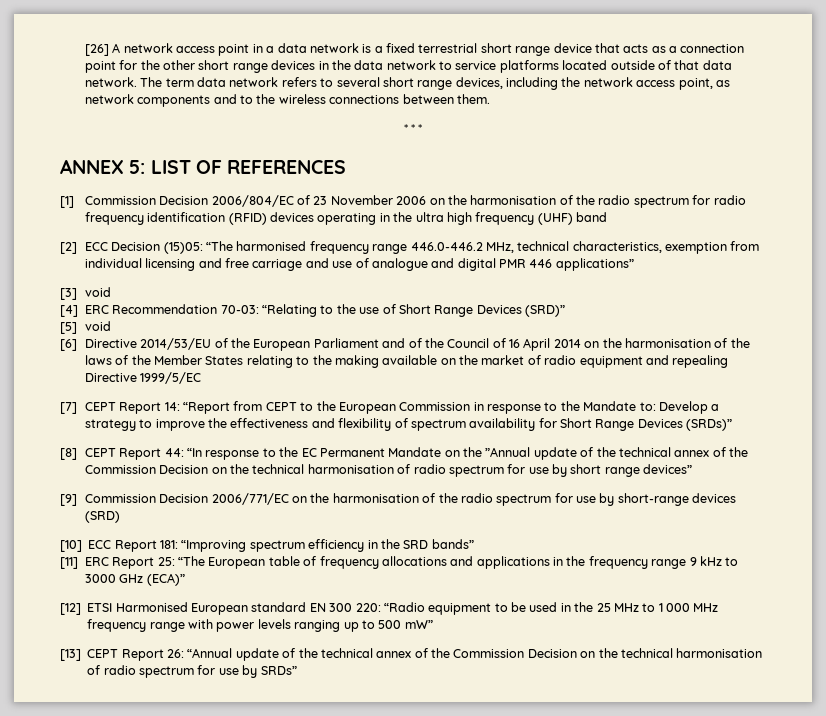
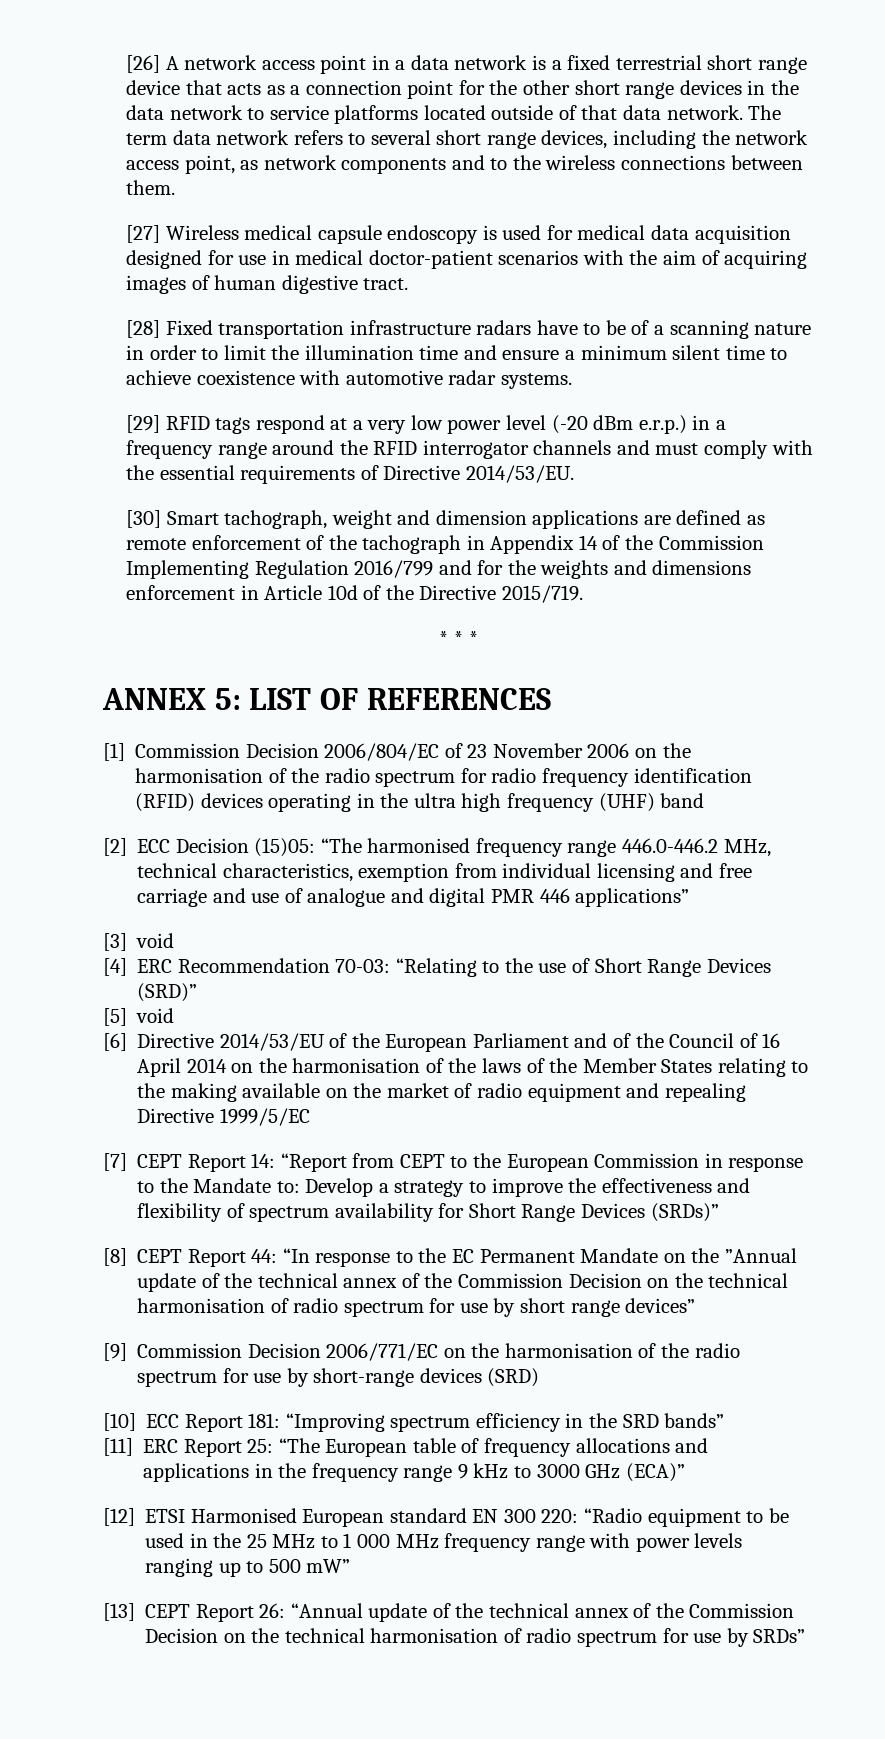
(490, 99) none -> [126,225,791,244] [126,250,808,269] [126,275,409,294] [126,320,812,339] [126,345,788,360] [126,370,572,389] [126,415,726,434] [126,440,813,459] [126,465,574,484] [126,510,766,529] [126,535,764,554] [126,560,752,579] [126,585,583,603] // [27] Wireless medical capsule endoscopy is used for medical data acquisition designed for use in medical doctor-patient scenarios with the aim of acquiring images of human digestive tract. // [28] Fixed transportation infrastructure radars have to be of a scanning nature in order to limit the illumination time and ensure a minimum silent time to achieve coexistence with automotive radar systems. // [29] RFID tags respond at a very low power level (-20 dBm e.r.p.) in a frequency range around the RFID interrogator channels and must comply with the essential requirements of Directive 2014/53/EU. // [30] Smart tachograph, weight and dimension applications are defined as remote enforcement of the tachograph in Appendix 14 of the Commission Implementing Regulation 2016/799 and for the weights and dimensions enforcement in Article 10d of the Directive 2015/719.

